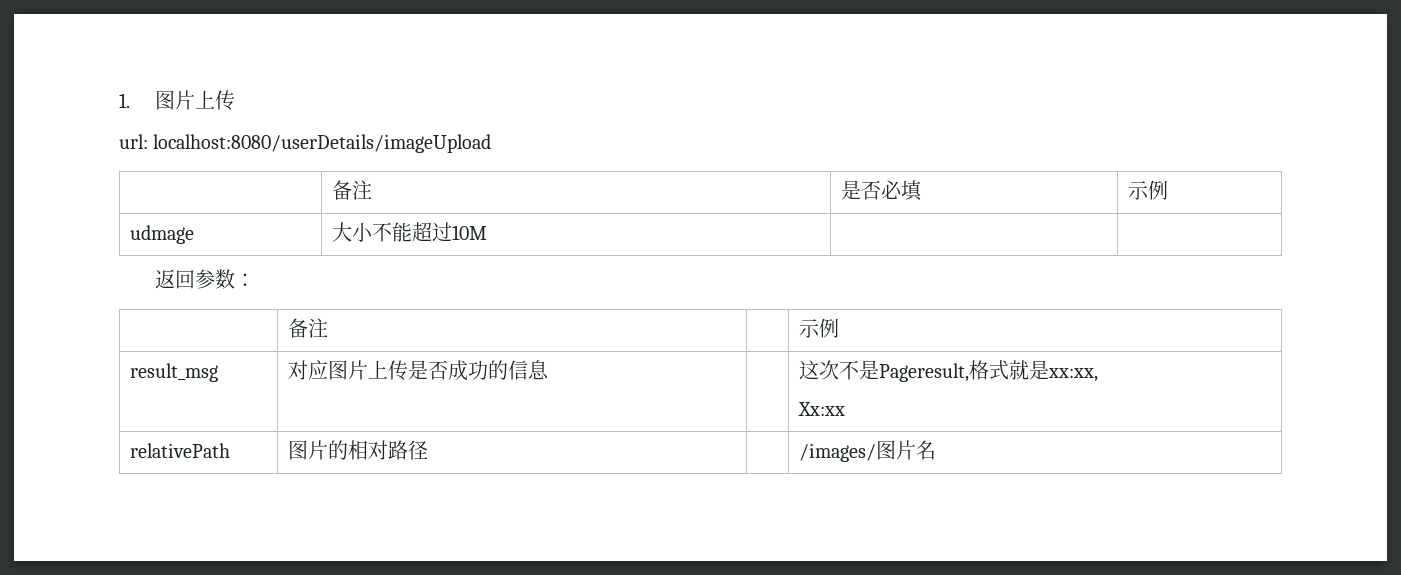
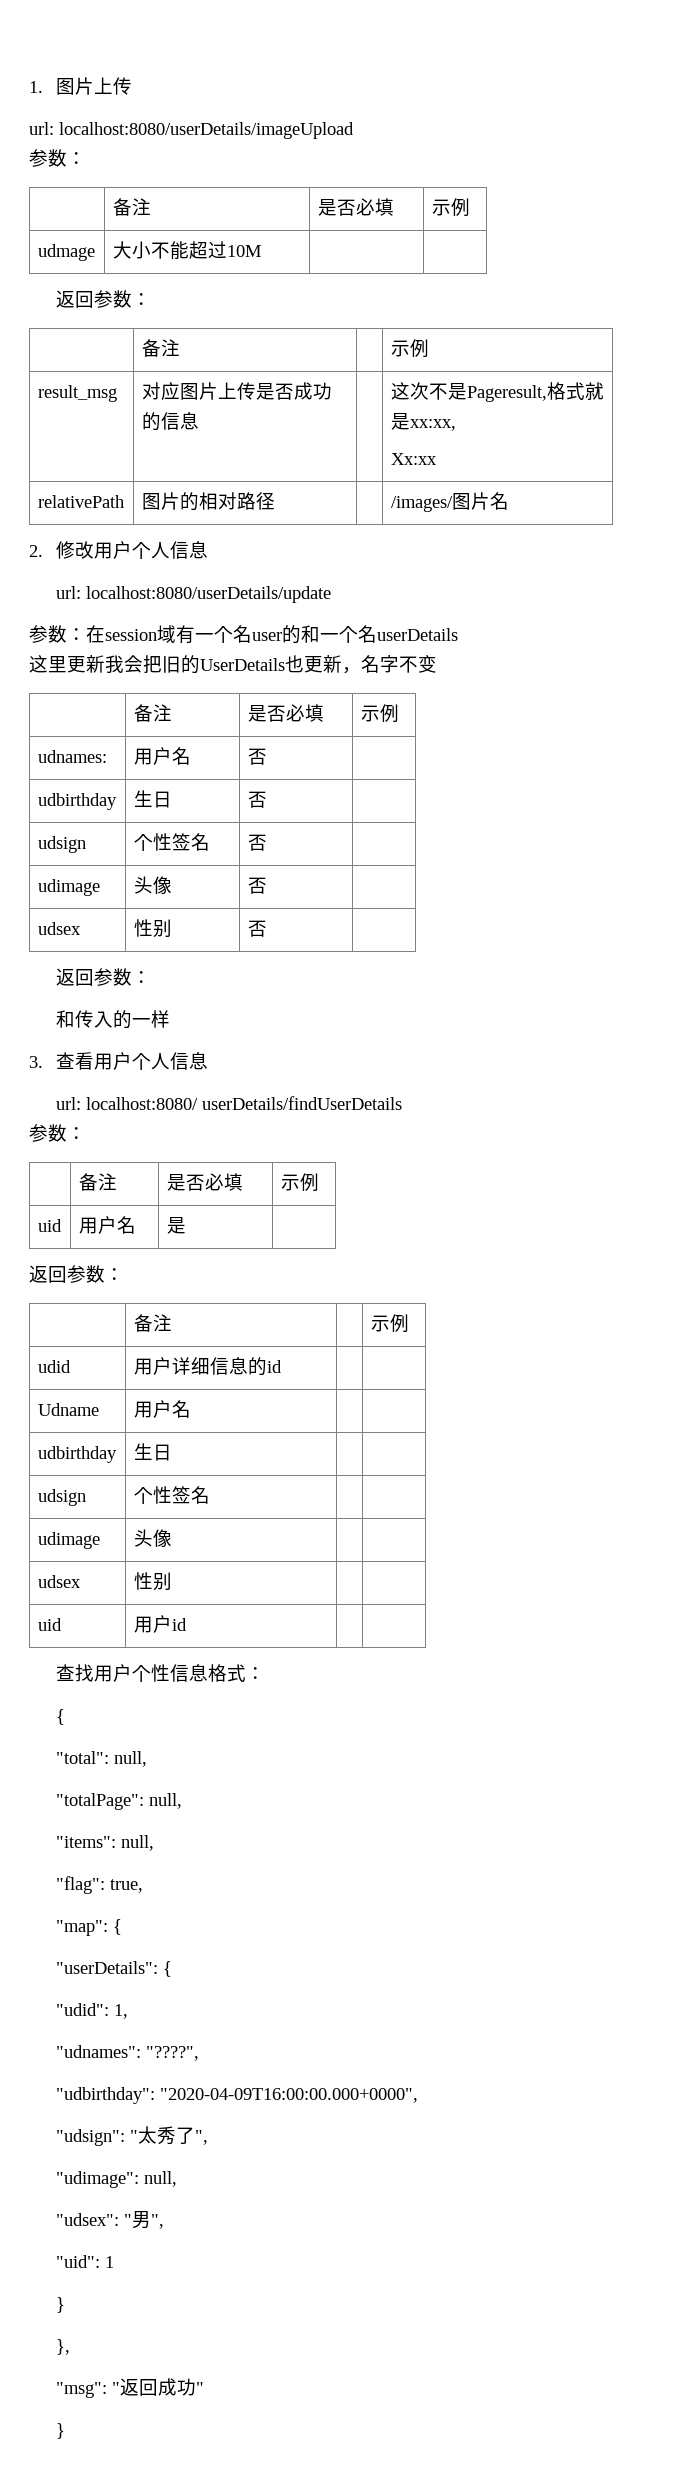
(492, 143) none -> [29,149,86,167] // 参数：
(937, 450) none -> [29,541,208,559] [55,586,331,603] [29,625,458,644] [29,655,437,674] [133,704,172,722] [247,704,324,722] [360,704,399,723] [37,750,107,763] [133,747,191,765] [247,748,267,765] [37,793,117,810] [133,790,172,808] [247,791,267,808] [37,836,86,853] [133,833,210,851] [247,834,267,851] [37,879,100,896] [133,876,172,894] [247,877,267,894] [37,922,81,935] [133,919,172,938] [247,920,267,937] [55,968,151,986] [55,1010,170,1029] [29,1052,208,1070] [55,1096,402,1110] [29,1124,86,1142] [78,1173,117,1191] [166,1173,243,1191] [280,1173,319,1192] [37,1219,62,1232] [78,1216,136,1234] [166,1217,186,1234] [29,1265,124,1283] [133,1314,172,1332] [370,1314,409,1333] [37,1360,71,1373] [133,1357,282,1376] [37,1403,99,1416] [133,1400,191,1418] [37,1446,117,1463] [133,1443,172,1461] [37,1489,86,1506] [133,1486,210,1504] [37,1532,100,1549] [133,1529,172,1547] [37,1575,81,1588] [133,1572,172,1591] [37,1618,62,1631] [133,1615,187,1633] [55,1664,265,1682] [55,1709,65,1725] [55,1751,147,1767] [55,1793,182,1810] [55,1835,154,1851] [55,1876,143,1894] [55,1919,122,1936] [55,1961,172,1977] [55,2003,128,2019] [55,2045,199,2061] [55,2087,418,2104] [55,2126,208,2146] [55,2171,177,2188] [55,2211,164,2229] [55,2255,114,2268] [55,2297,65,2313] [55,2339,70,2355] [55,2378,204,2398] [55,2423,65,2439] // 2.修改用户个人信息 // url: localhost:8080/userDetails/update // 参数：在session域有一个名user的和一个名userDetails // 这里更新我会把旧的UserDetails也更新，名字不变 // | 备注 | 是否必填 | 示例 // udnames: | 用户名 | 否 | // udbirthday | 生日 | 否 | // udsign | 个性签名 | 否 | // udimage | 头像 | 否 | // udsex | 性别 | 否 | // 返回参数： // 和传入的一样 // 3.查看用户个人信息 // url: localhost:8080/ userDetails/findUserDetails // 参数： // | 备注 | 是否必填 | 示例 // uid | 用户名 | 是 | // 返回参数： // | 备注 | | 示例 // udid | 用户详细信息的id | | // Udname | 用户名 | | // udbirthday | 生日 | | // udsign | 个性签名 | | // udimage | 头像 | | // udsex | 性别 | | // uid | 用户id | | // 查找用户个性信息格式： // { // "total": null, // "totalPage": null, // "items": null, // "flag": true, // "map": { // "userDetails": { // "udid": 1, // "udnames": "????", // "udbirthday": "2020-04-09T16:00:00.000+0000", // "udsign": "太秀了", // "udimage": null, // "udsex": "男", // "uid": 1 // } // }, // "msg": "返回成功" // }

